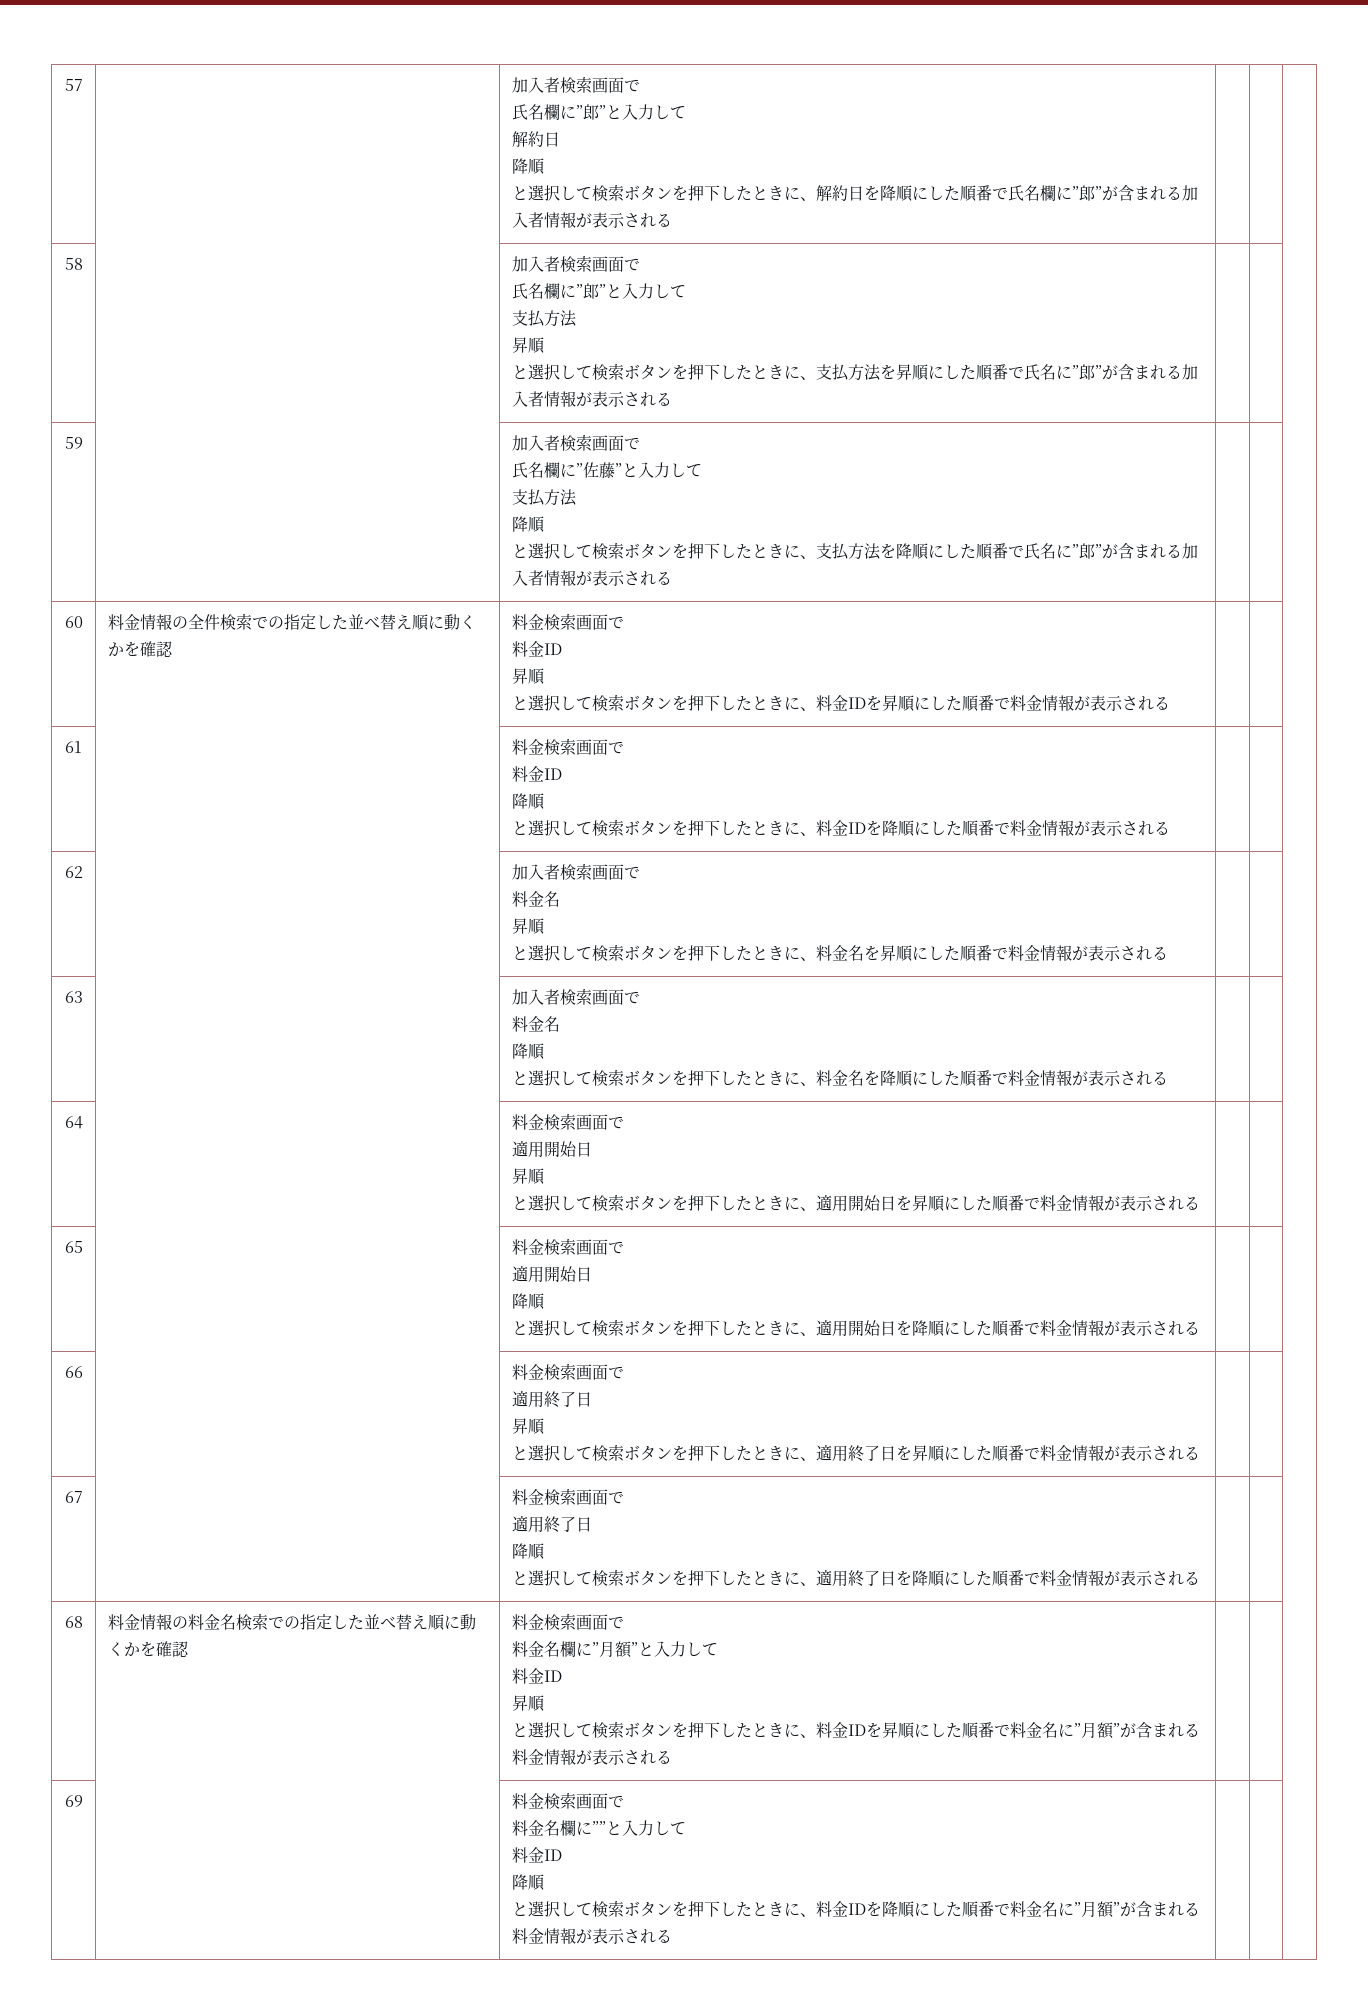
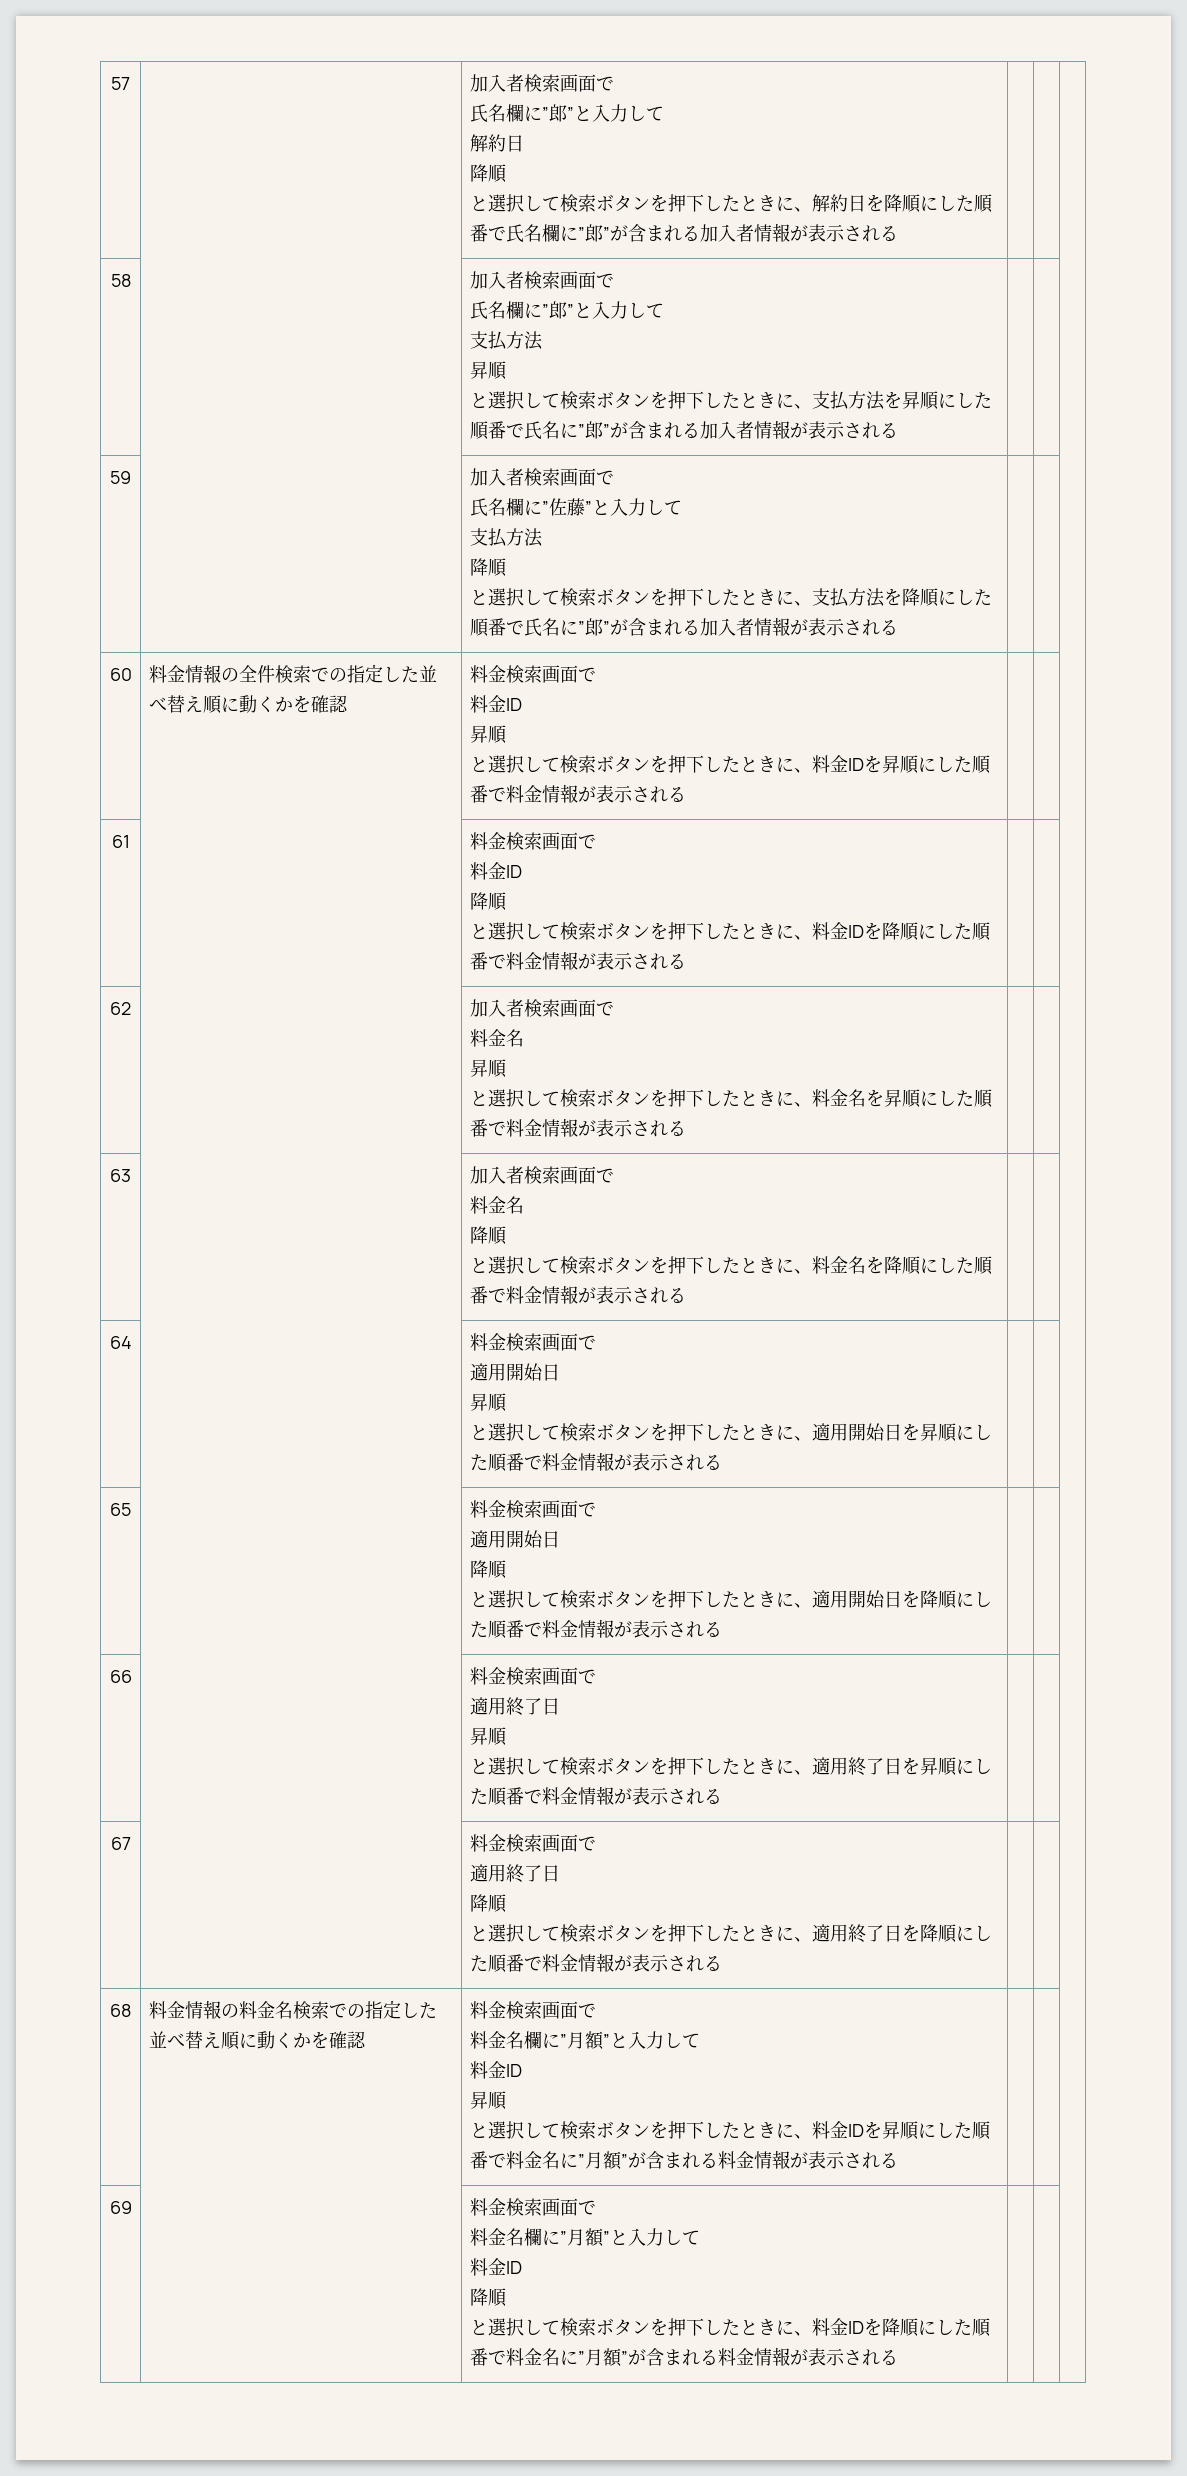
[591,1821,606,1834] ”” -> [559,2228,610,2247] ”月額”

